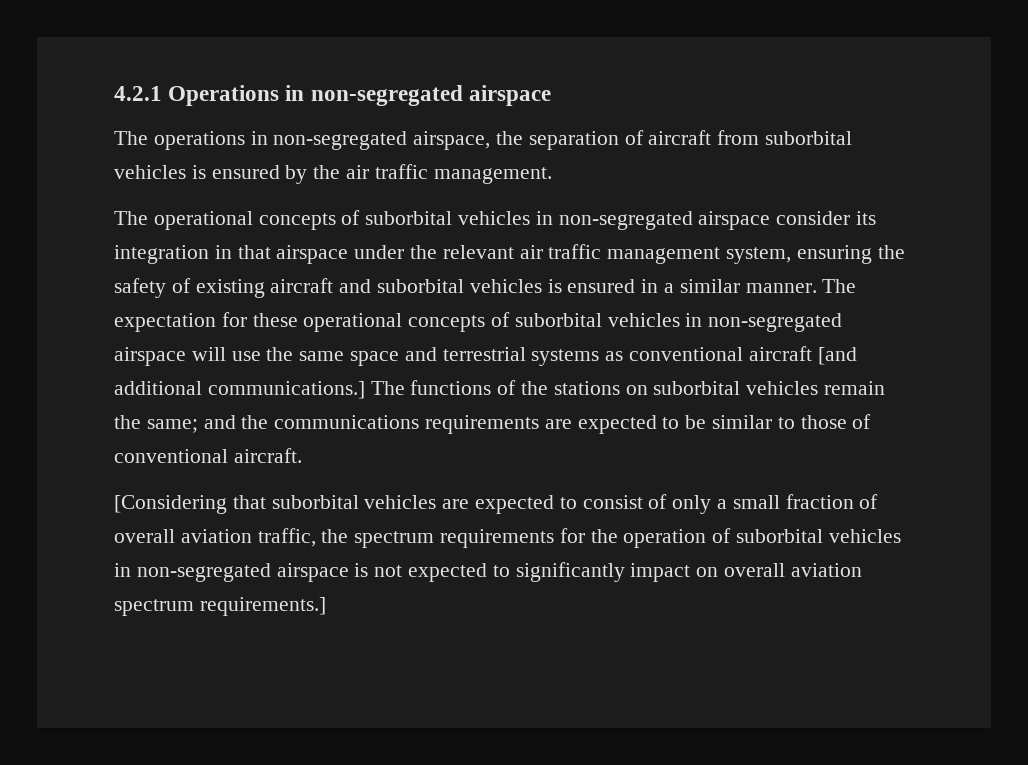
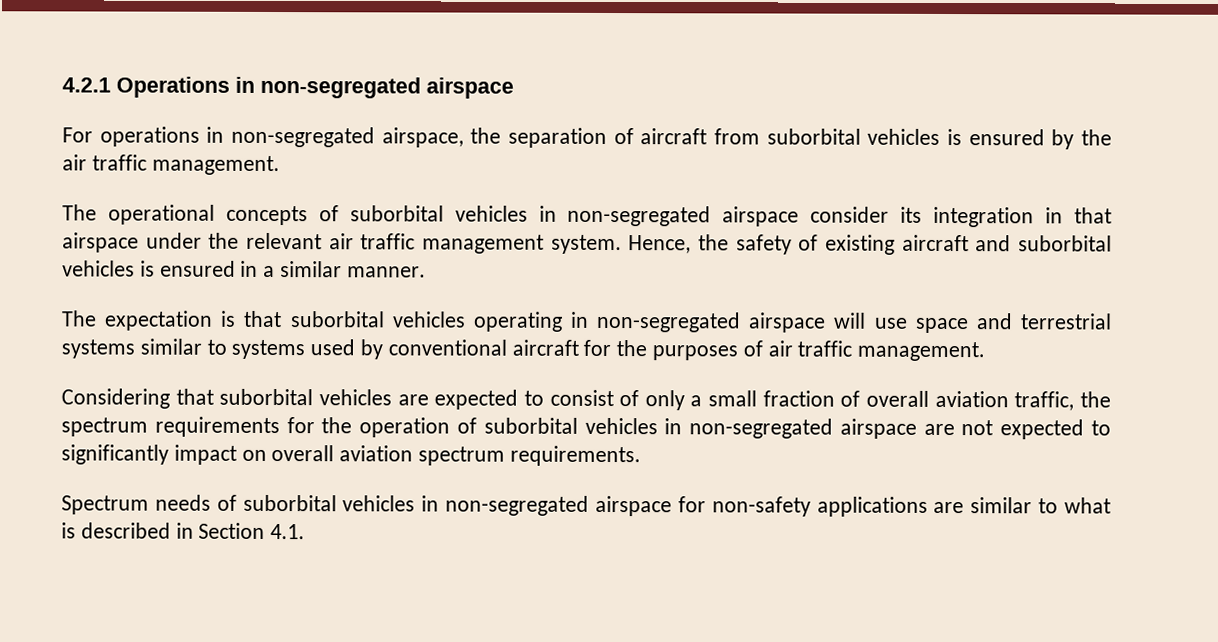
[114,131,148,145] The -> [62,127,93,143] For
[726,245,872,264] system, ensuring -> [550,234,692,255] system. Hence,
(817, 288) none -> (426, 272) //
[221,312,680,332] for these operational concepts of suborbital vehicles -> [220,310,563,332] is that suborbital vehicles operating
[266,347,345,361] the same -> (908, 323) none
[605,346,857,365] [114,380,886,399] [114,414,872,434] [114,448,302,463] [114,495,227,514] as conventional aircraft [and additional communications.] The functions of the stations on suborbital vehicles remain the same; and the communications requirements are expected to be similar to those of conventional aircraft. // [Considering -> [139,338,986,362] [61,388,170,409] similar to systems used by conventional aircraft for the purposes of air traffic management. // Considering
[354,563,369,577] is -> [923,423,955,436] are
[199,597,326,616] requirements.] -> [509,445,641,467] [61,494,1112,517] [61,522,306,540] requirements. // Spectrum needs of suborbital vehicles in non-segregated airspace for non-safety applications are similar to what is described in Section 4.1.

